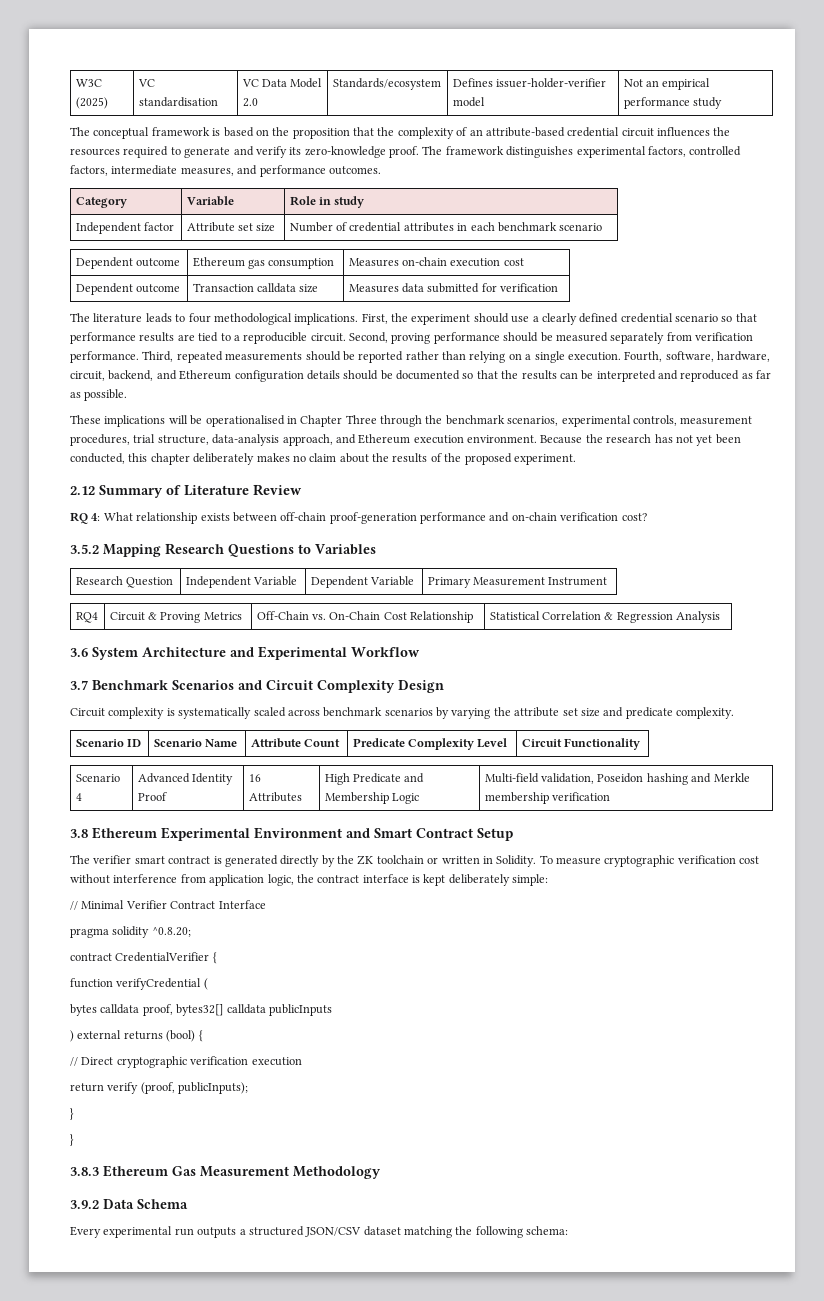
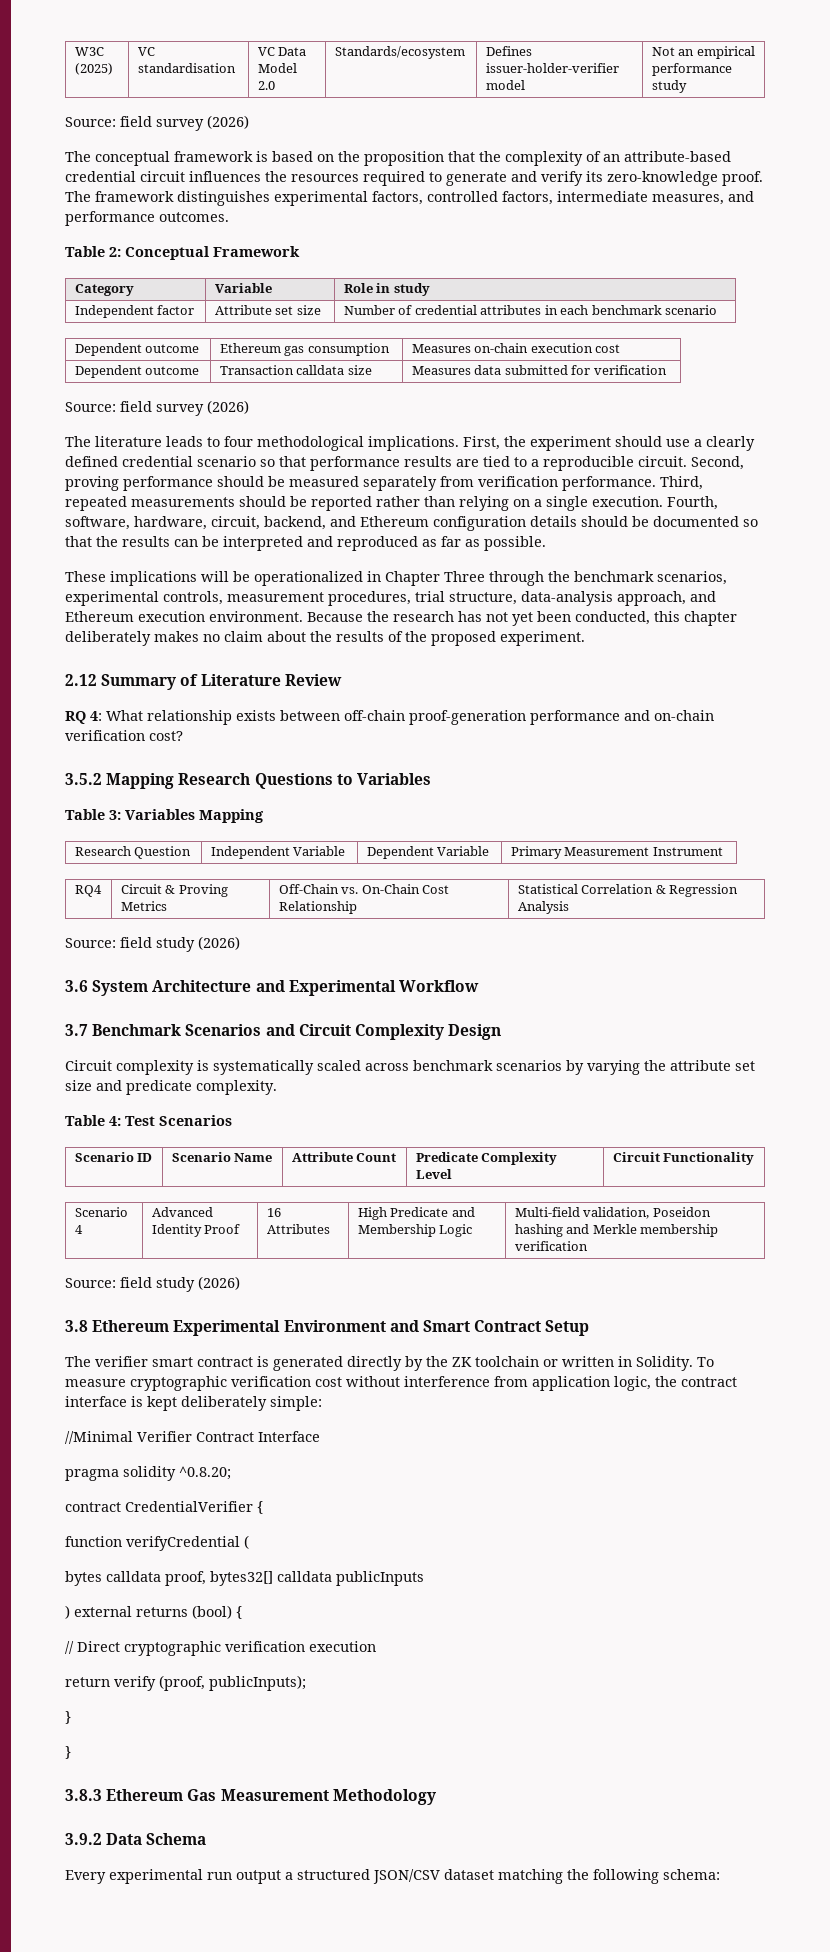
(723, 103) none -> [65,115,249,131] // Source: field survey (2026)
(381, 170) none -> [65,246,300,260] // Table 2: Conceptual Framework
(559, 287) none -> [65,400,249,416] // Source: field survey (2026)
[205,415,285,427] operationalised -> [254,571,363,586] operationalized
(376, 549) none -> [65,809,264,823] // Table 3: Variables Mapping
(721, 617) none -> [65,936,240,952] // Source: field study (2026)
(734, 713) none -> [65,1115,232,1126] // Table 4: Test Scenarios
(611, 796) none -> [65,1276,240,1292] // Source: field study (2026)
[70,900,125,910] // Minimal -> [65,1431,133,1444] //Minimal
[197,1227,237,1238] outputs -> [236,1870,281,1884] output

